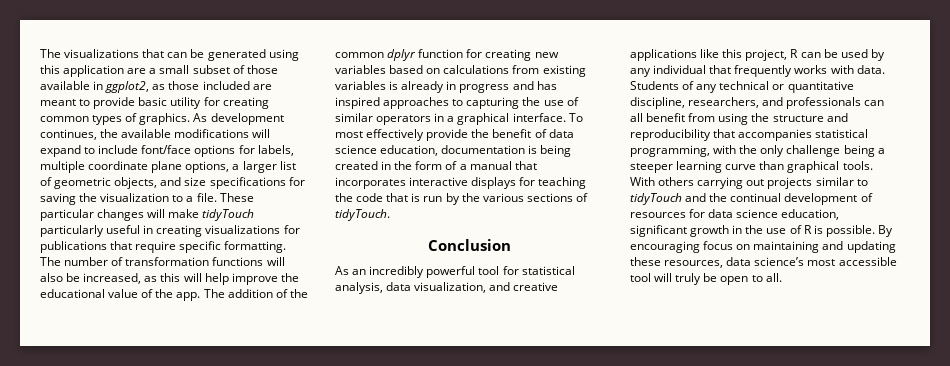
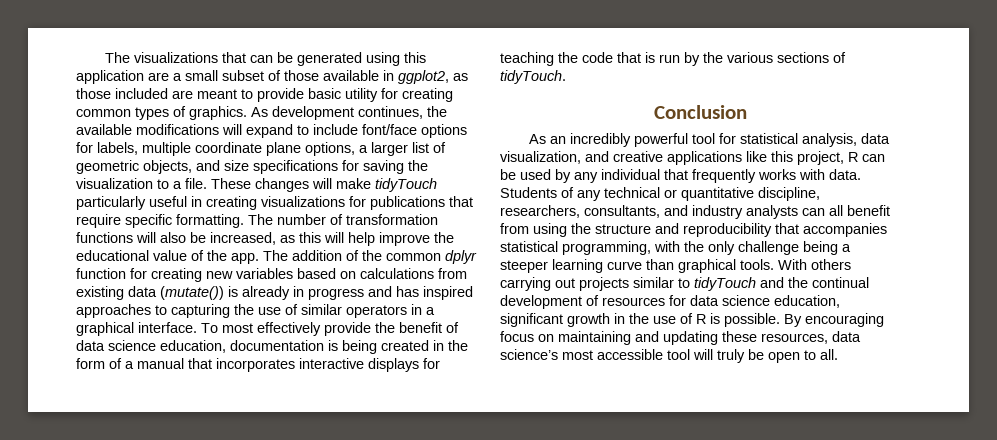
[40,209,94,221] particular -> (251, 183) none
[335,81,386,90] variables -> [128,286,224,300] data (mutate())
[762,97,862,109] and professionals -> [584,205,798,219] consultants, and industry analysts

